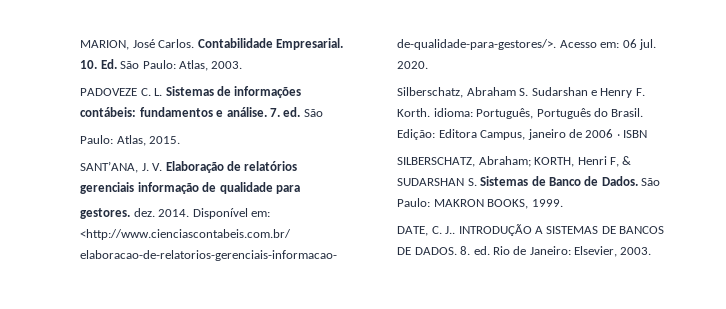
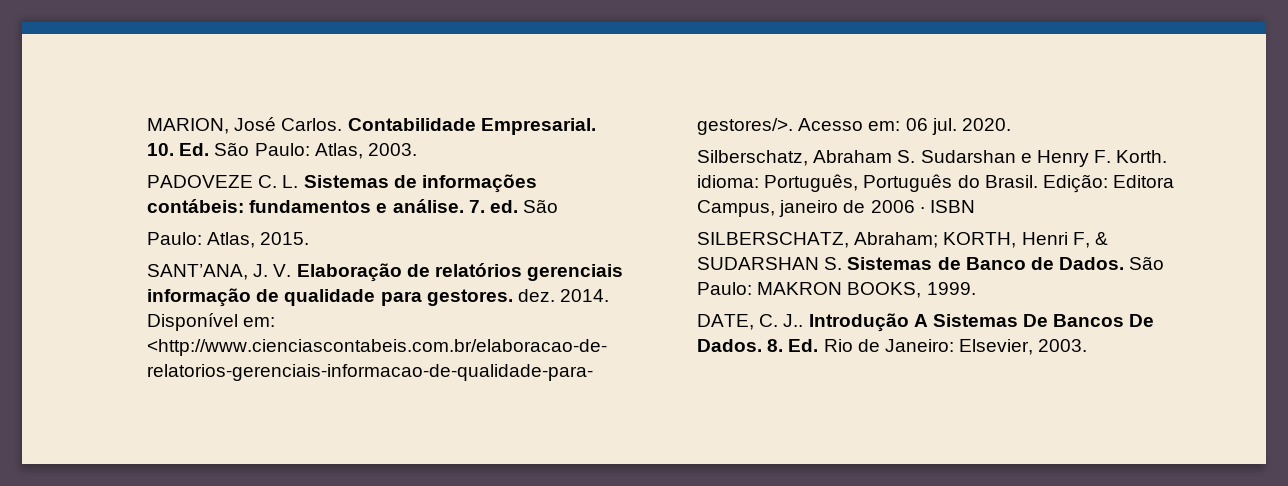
(300, 189) // -> (422, 298) none
[458,224,665,236] [397,246,490,255] INTRODUÇÃO A SISTEMAS DE BANCOS DE DADOS. 8. ed. -> [808,313,1155,332] [697,339,819,352] Introdução A Sistemas De Bancos De Dados. 8. Ed.

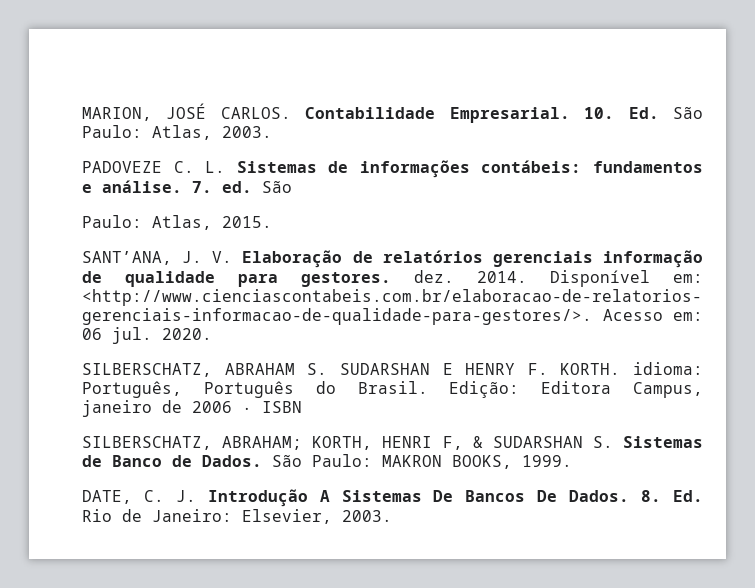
[234,117,343,131] José Carlos. -> [166,103,291,119] JOSÉ CARLOS.
[697,150,1168,167] Silberschatz, Abraham S. Sudarshan e Henry F. Korth. -> [82,363,621,377] SILBERSCHATZ, ABRAHAM S. SUDARSHAN E HENRY F. KORTH.
[854,232,1068,248] Abraham; KORTH, Henri -> [222,436,433,450] ABRAHAM; KORTH, HENRI
[783,314,804,327] J.. -> [175,490,196,502] J.

